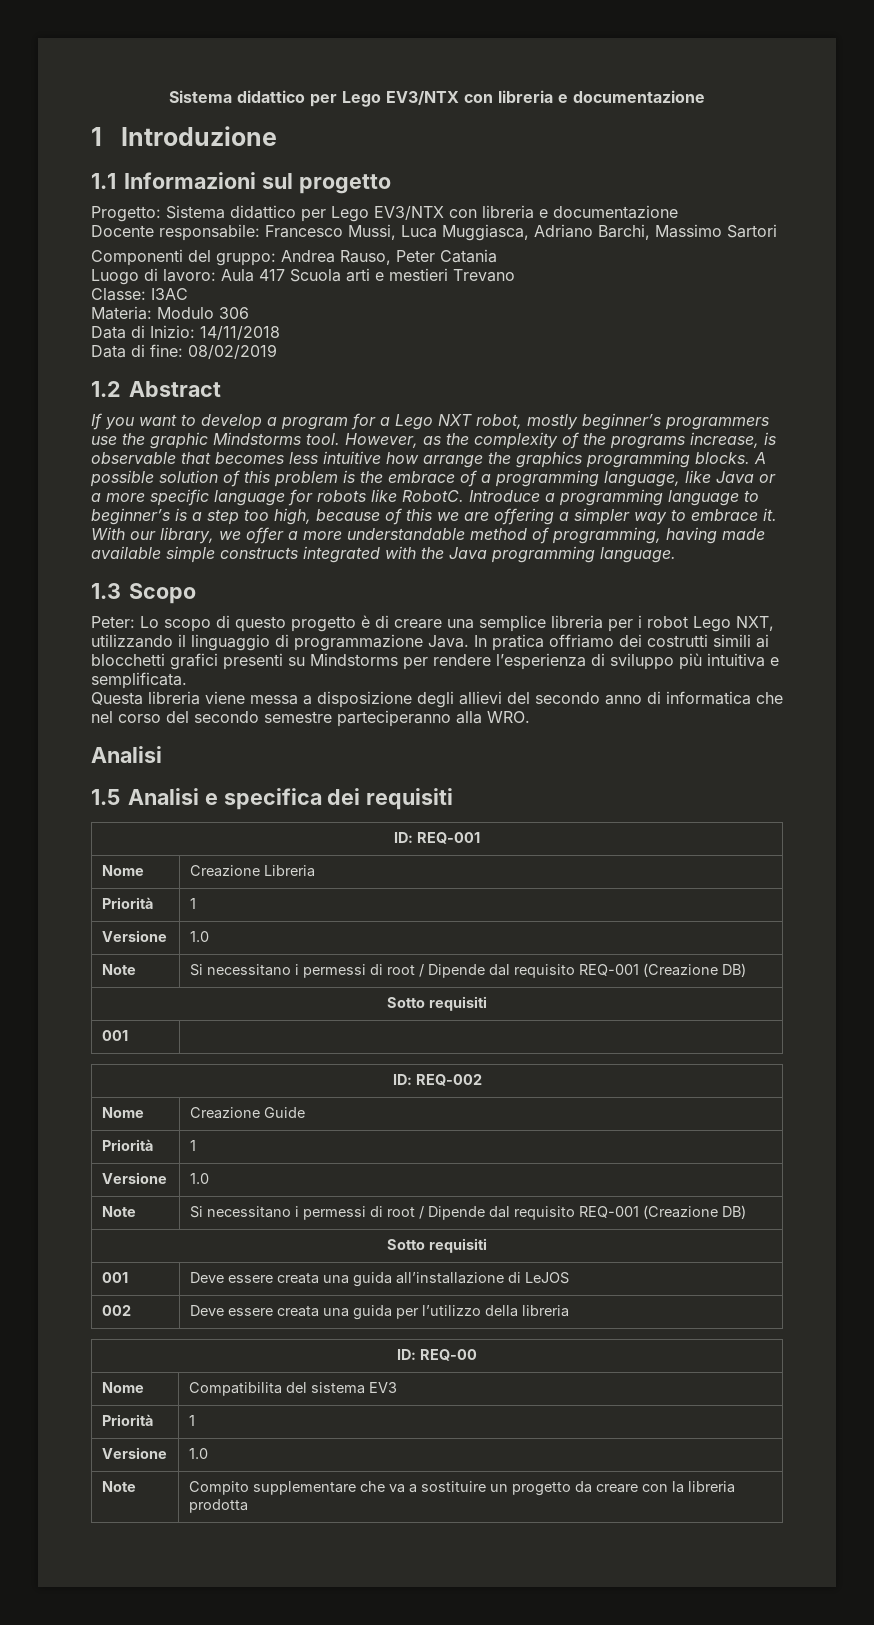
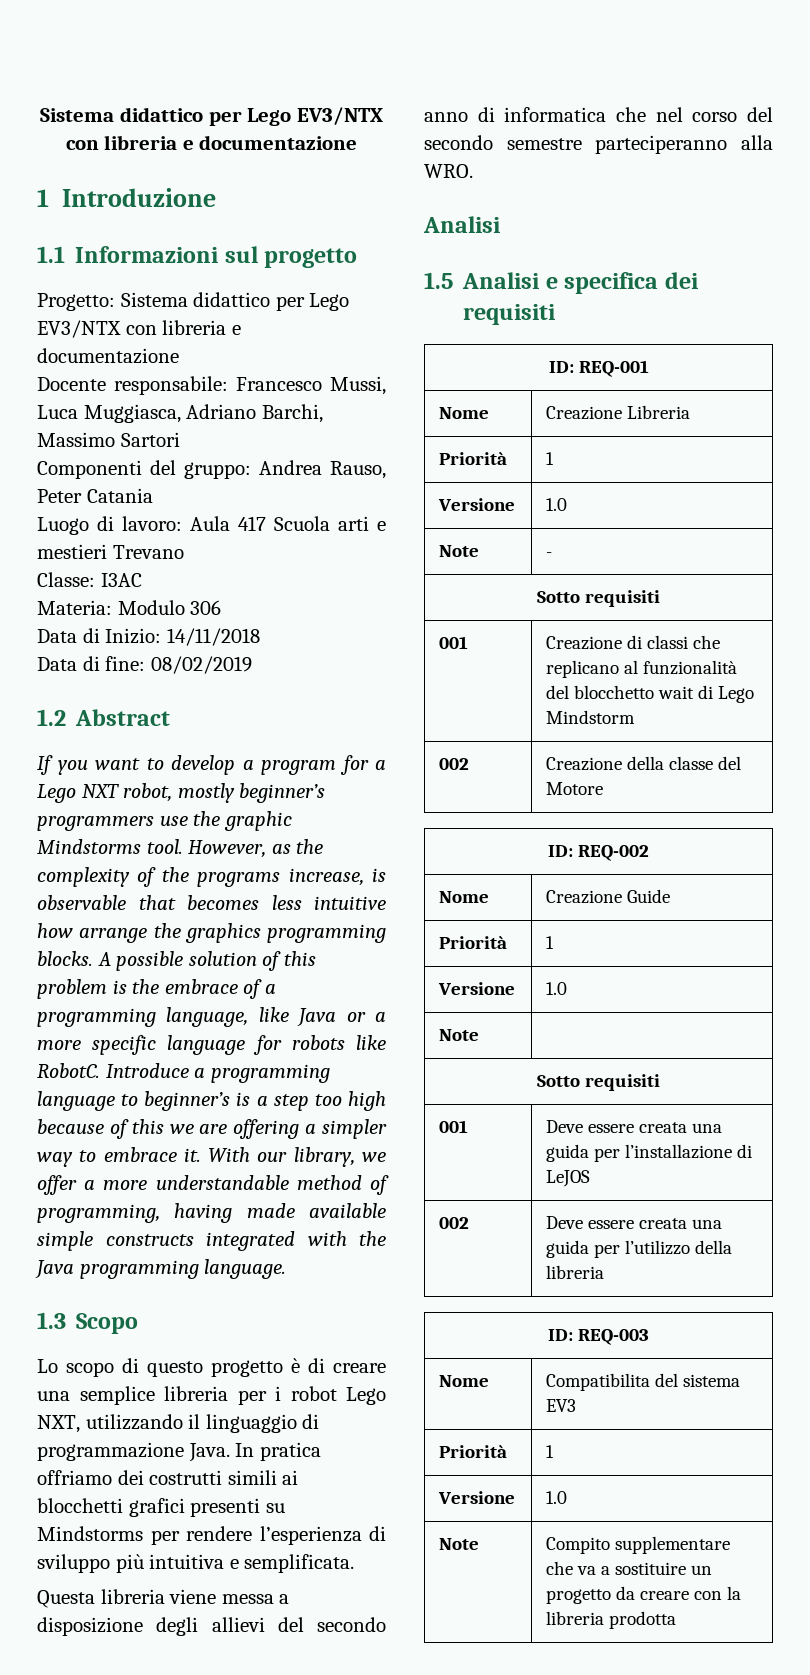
[274,508,311,525] high, -> [348,1091,386,1111] high
[91,616,135,628] Peter: -> (139, 1323) none
[189,963,746,978] [387,996,487,1011] [101,1030,128,1041] Si necessitano i permessi di root / Dipende dal requisito REQ-001 (Creazione DB) // Sotto requisiti // 001 | -> [546,552,553,557] [537,590,660,607] [439,636,469,649] [546,635,721,650] [546,660,738,678] [546,685,755,703] [546,710,636,724] [439,758,470,770] [546,756,742,771] [546,782,604,795] - // Sotto requisiti // 001 | Creazione di classi che replicano al funzionalità del blocchetto wait di Lego Mindstorm // 002 | Creazione della classe del Motore
[189,1205,746,1220] Si necessitano i permessi di root / Dipende dal requisito REQ-001 (Creazione DB) -> (480, 1035) none
[395,1272,504,1284] all’installazione -> [594,1144,733,1162] per l’installazione
[420,1349,477,1361] REQ-00 -> [577,1329,649,1345] REQ-003

